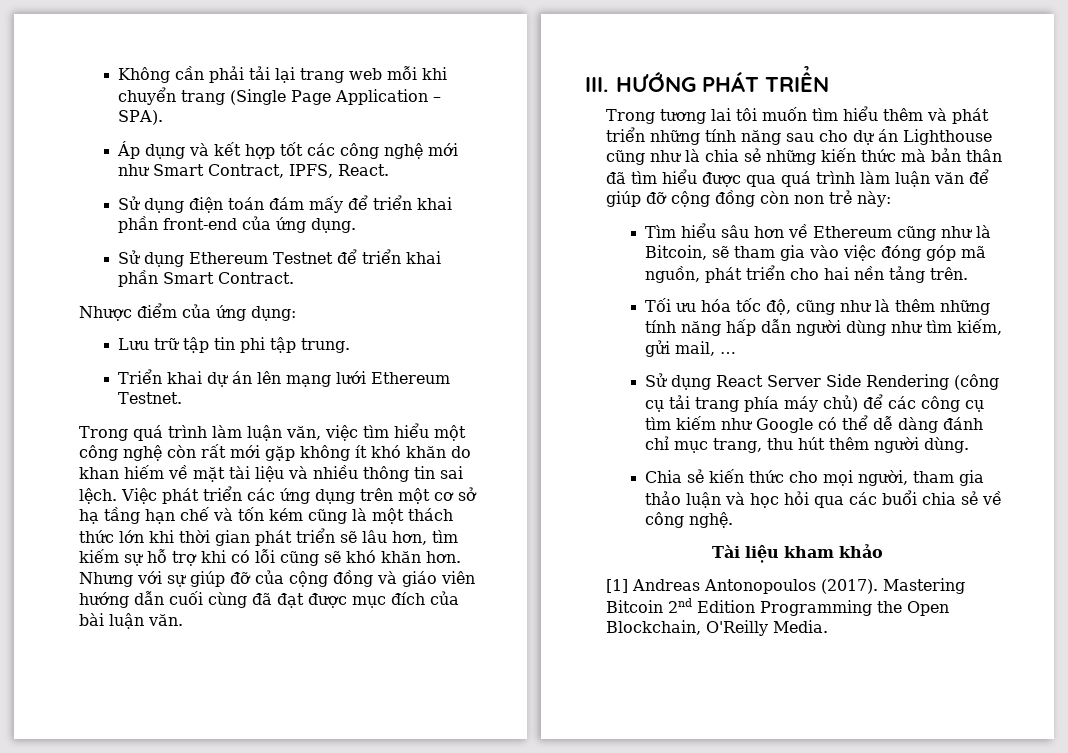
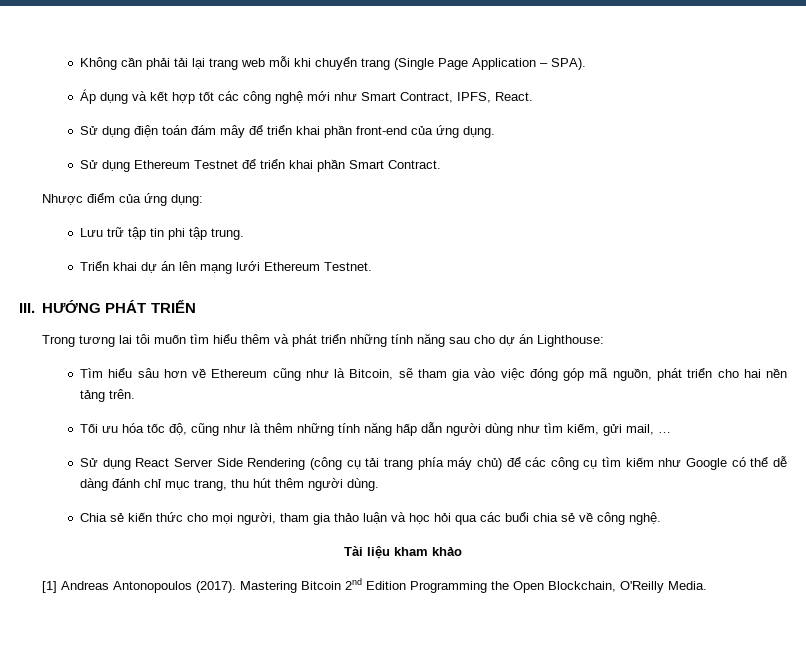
[309,196,344,213] mấy -> [220,125,246,138] mây
[79,423,467,441] [79,444,472,461] [79,465,464,482] [79,486,478,504] [79,507,454,524] [79,528,459,546] [79,549,462,566] [79,570,476,587] [79,591,460,608] [79,613,184,629] // Trong quá trình làm luận văn, việc tìm hiểu một công nghệ còn rất mới gặp không ít khó khăn do khan hiếm về mặt tài liệu và nhiều thông tin sai lệch. Việc phát triển các ứng dụng trên một cơ sở hạ tầng hạn chế và tốn kém cũng là một thách thức lớn khi thời gian phát triển sẽ lâu hơn, tìm kiếm sự hỗ trợ khi có lỗi cũng sẽ khó khăn hơn. Nhưng với sự giúp đỡ của cộng đồng và giáo viên hướng dẫn cuối cùng đã đạt được mục đích của bài luận văn. -> (373, 266) none
[903,129,993,145] [606,148,1003,165] [606,169,990,187] [606,190,892,207] Lighthouse cũng như là chia sẻ những kiến thức mà bản thân đã tìm hiểu được qua quá trình làm luận văn để giúp đỡ cộng đồng còn non trẻ này: -> [537,335,605,347] Lighthouse:

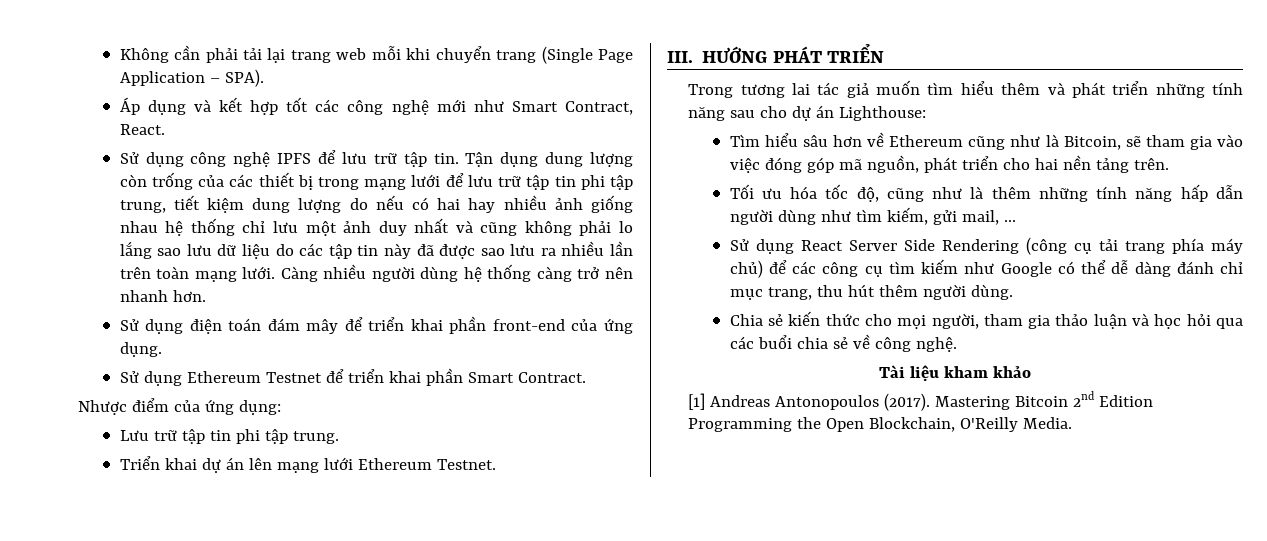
[457,92,492,103] IPFS, -> (634, 108) none
(534, 96) none -> [119,150,634,167] [119,172,633,190] [119,195,633,213] [119,218,633,236] [119,241,633,259] [119,264,633,282] [119,290,206,302] // Sử dụng công nghệ IPFS để lưu trữ tập tin. Tận dụng dung lượng còn trống của các thiết bị trong mạng lưới để lưu trữ tập tin phi tập trung, tiết kiệm dung lượng do nếu có hai hay nhiều ảnh giống nhau hệ thống chỉ lưu một ảnh duy nhất và cũng không phải lo lắng sao lưu dữ liệu do các tập tin này đã được sao lưu ra nhiều lần trên toàn mạng lưới. Càng nhiều người dùng hệ thống càng trở nên nhanh hơn.
[136,334,151,344] tôi -> [817,82,869,98] tác giả

